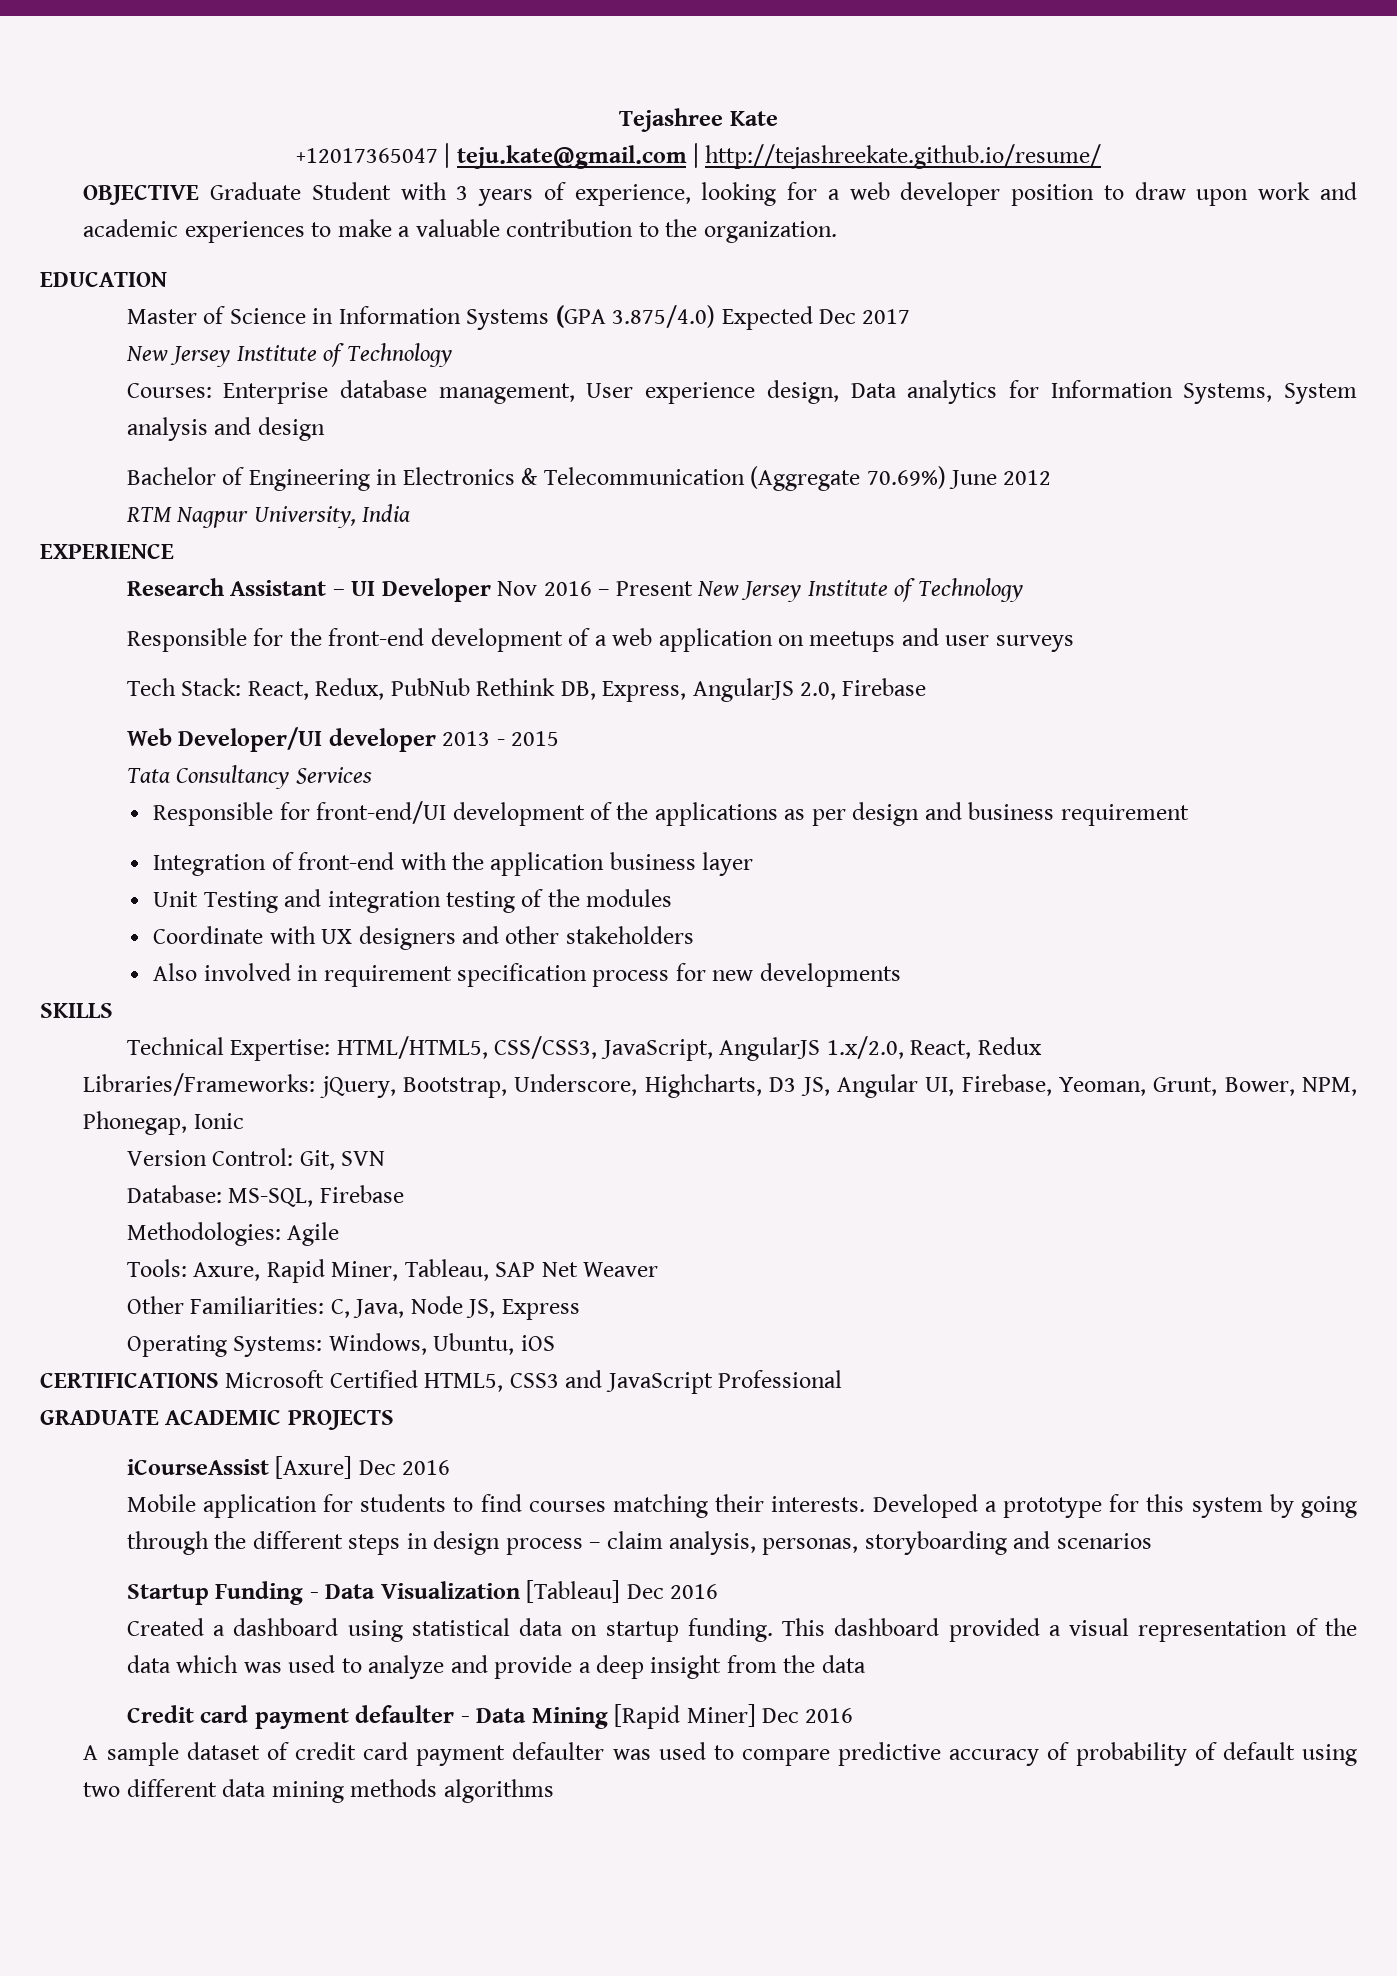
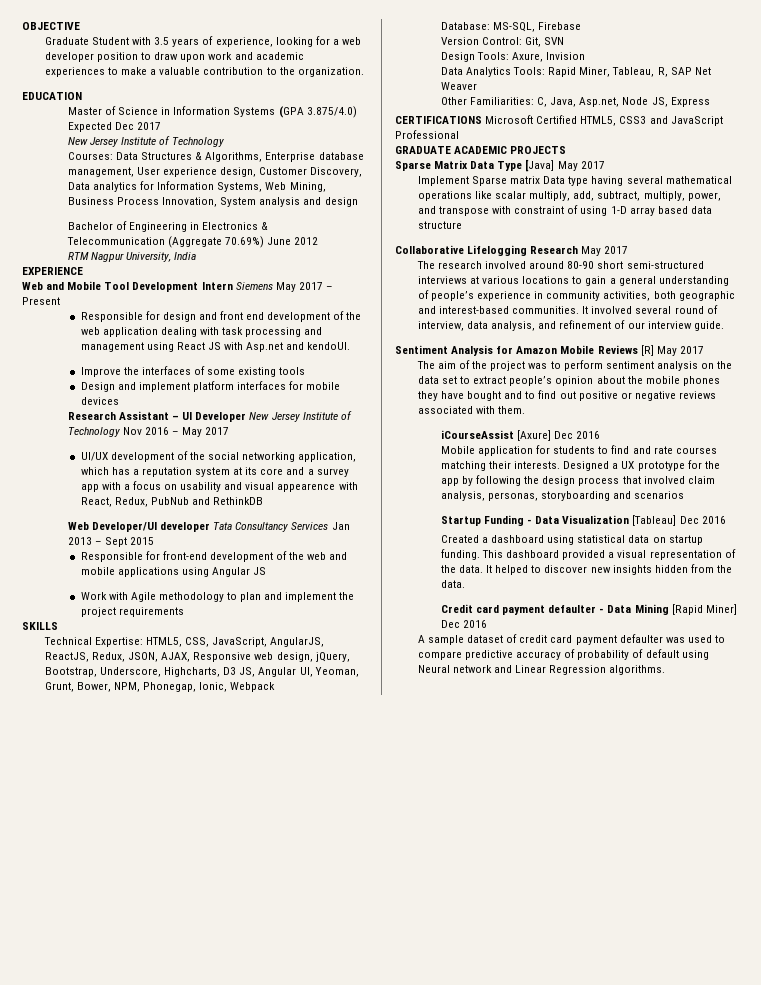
[619,108,778,132] [295,143,1102,169] [83,185,200,205] Tejashree Kate // +12017365047 | teju.kate@gmail.com | http://tejashreekate.github.io/resume/ // OBJECTIVE -> [22,22,80,30] OBJECTIVE //
[456,186,469,200] 3 -> [154,37,170,45] 3.5
(212, 390) none -> [116,152,263,162] Data Structures & Algorithms,
(839, 392) none -> [259,167,363,177] Customer Discovery,
(1273, 393) none -> [265,182,326,192] [67,197,218,207] Web Mining, Business Process Innovation,
(174, 551) none -> [22,281,333,292] [22,297,60,305] [80,311,362,322] [80,327,323,337] [80,342,351,352] [80,366,306,377] [80,381,341,392] [80,397,119,405] // Web and Mobile Tool Development Intern Siemens May 2017 – Present // Responsible for design and front end development of the web application dealing with task processing and management using React JS with Asp.net and kendoUI. // Improve the interfaces of some existing tools // Design and implement platform interfaces for mobile devices
[497,578,1023,602] [126,628,1074,652] [126,678,927,702] Nov 2016 – Present New Jersey Institute of Technology // Responsible for the front-end development of a web application on meetups and user surveys // Tech Stack: React, Redux, PubNub Rethink DB, Express, AngularJS 2.0, Firebase -> [249,411,352,422] [67,427,230,437] [80,451,357,462] [80,467,349,477] [80,481,358,492] [80,497,263,507] New Jersey Institute of Technology Nov 2016 – May 2017 // UI/UX development of the social networking application, which has a reputation system at its core and a survey app with a focus on usability and visual appearence with React, Redux, PubNub and RethinkDB
[442,731,560,746] 2013 - 2015 // -> (211, 527) none
[153,801,1189,826] [153,852,754,876] [153,889,673,913] [153,926,694,950] [153,963,901,987] [40,1003,113,1018] [126,1036,1042,1061] [83,1073,316,1096] // Responsible for front-end/UI development of the applications as per design and business requirement // Integration of front-end with the application business layer // Unit Testing and integration testing of the modules // Coordinate with UX designers and other stakeholders // Also involved in requirement specification process for new developments // SKILLS // Technical Expertise: HTML/HTML5, CSS/CSS3, JavaScript, AngularJS 1.x/2.0, React, Redux // Libraries/Frameworks: -> [331,522,350,530] [67,537,155,547] [80,551,348,562] [80,567,266,577] [80,592,355,602] [80,607,184,617] [22,622,58,630] [43,637,325,647] [44,652,313,662] Jan 2013 – Sept 2015 // Responsible for front-end development of the web and mobile applications using Angular JS // Work with Agile methodology to plan and implement the project requirements // SKILLS // Technical Expertise: HTML5, CSS, JavaScript, AngularJS, ReactJS, Redux, JSON, AJAX, Responsive web design,
[961,1074,1052,1096] Firebase, -> (313, 672) none
[193,1113,244,1129] Ionic -> [199,682,276,692] [440,22,582,32] Ionic, Webpack // Database: MS-SQL, Firebase
[126,1185,404,1207] [126,1222,340,1246] [126,1259,261,1281] Database: MS-SQL, Firebase // Methodologies: Agile // Tools: Axure, -> [440,52,586,62] [440,67,546,77] Design Tools: Axure, Invision // Data Analytics Tools:
(489, 1270) none -> [657,67,668,77] R,
(405, 1308) none -> [579,97,620,107] Asp.net,
[126,1333,555,1357] // Operating Systems: Windows, Ubuntu, iOS -> (710, 102) none
(394, 1420) none -> [395,159,605,172] [417,176,732,186] [417,191,721,201] [417,205,712,216] [417,221,462,229] [395,245,629,256] [416,261,704,269] [417,276,729,286] [417,290,735,301] [417,305,718,314] [417,320,724,331] [395,345,704,356] [416,360,733,371] [417,376,720,386] [417,390,717,401] [417,406,526,414] // Sparse Matrix Data Type [Java] May 2017 // Implement Sparse matrix Data type having several mathematical operations like scalar multiply, add, subtract, multiply, power, and transpose with constraint of using 1-D array based data structure // Collaborative Lifelogging Research May 2017 // The research involved around 80-90 short semi-structured interviews at various locations to gain a general understanding of people’s experience in community activities, both geographic and interest-based communities. It involved several round of interview, data analysis, and refinement of our interview guide. // Sentiment Analysis for Amazon Mobile Reviews [R] May 2017 // The aim of the project was to perform sentiment analysis on the data set to extract people’s opinion about the mobile phones they have bought and to find out positive or negative reviews associated with them.
(522, 1503) none -> [632,446,673,454] and rate
[872,1494,1358,1518] [126,1531,601,1555] Developed a prototype for this system by going through the different steps in design process – -> [563,460,720,471] [440,475,685,486] Designed a UX prototype for the app by following the design process that involved
[126,1655,722,1679] data which was used to analyze and provide a deep insight -> [459,565,688,575] data. It helped to discover new insights hidden
[821,1655,866,1673] data -> [440,580,465,588] data.
[83,1779,554,1803] two different data mining methods algorithms -> [417,665,666,675] Neural network and Linear Regression algorithms.

